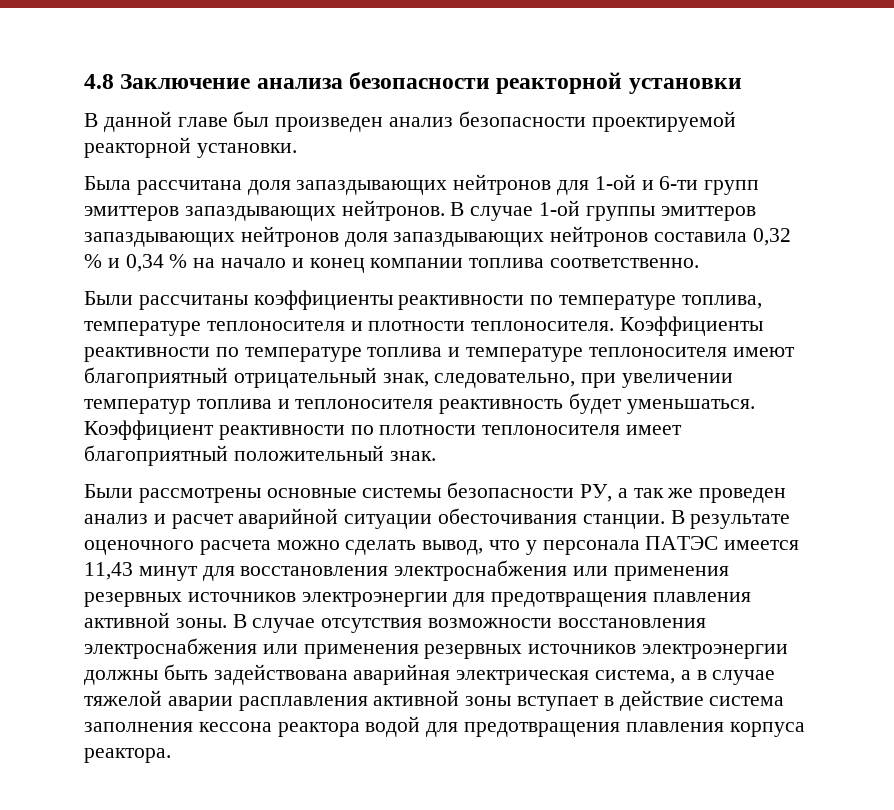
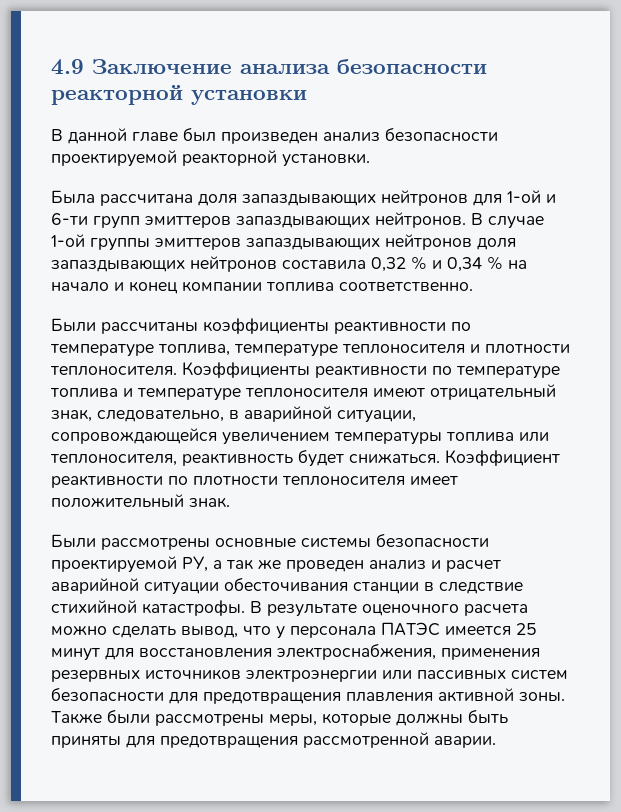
[84,74,114,89] 4.8 -> [51,59,84,75] 4.9
[84,367,228,388] благоприятный -> (425, 392) none
[581,373,734,388] [84,399,434,414] при увеличении температур топлива и теплоносителя -> [229,406,416,423] [51,428,549,445] [50,454,177,466] в аварийной ситуации, сопровождающейся увеличением температуры топлива или теплоносителя,
[626,399,755,414] уменьшаться. -> [349,453,440,464] снижаться.
[84,445,228,466] благоприятный -> (458, 480) none
(575, 490) none -> [51,556,177,573] проектируемой
[582,514,665,529] станции. -> [353,582,523,594] [51,600,245,616] станции в следствие стихийной катастрофы.
[84,562,133,580] 11,43 -> [516,623,537,635] 25
[394,560,729,581] [84,592,448,607] электроснабжения или применения резервных источников электроэнергии -> [277,643,540,660] [51,669,568,682] [51,687,164,701] электроснабжения, применения резервных источников электроэнергии или пассивных систем безопасности
[232,614,706,633] [84,638,789,659] [84,664,776,685] [84,690,785,711] [84,716,805,737] [84,748,171,763] В случае отсутствия возможности восстановления электроснабжения или применения резервных источников электроэнергии должны быть задействована аварийная электрическая система, а в случае тяжелой аварии расплавления активной зоны вступает в действие система заполнения кессона реактора водой для предотвращения плавления корпуса реактора. -> [51,709,508,726] [51,732,496,748] Также были рассмотрены меры, которые должны быть приняты для предотвращения рассмотренной аварии.

